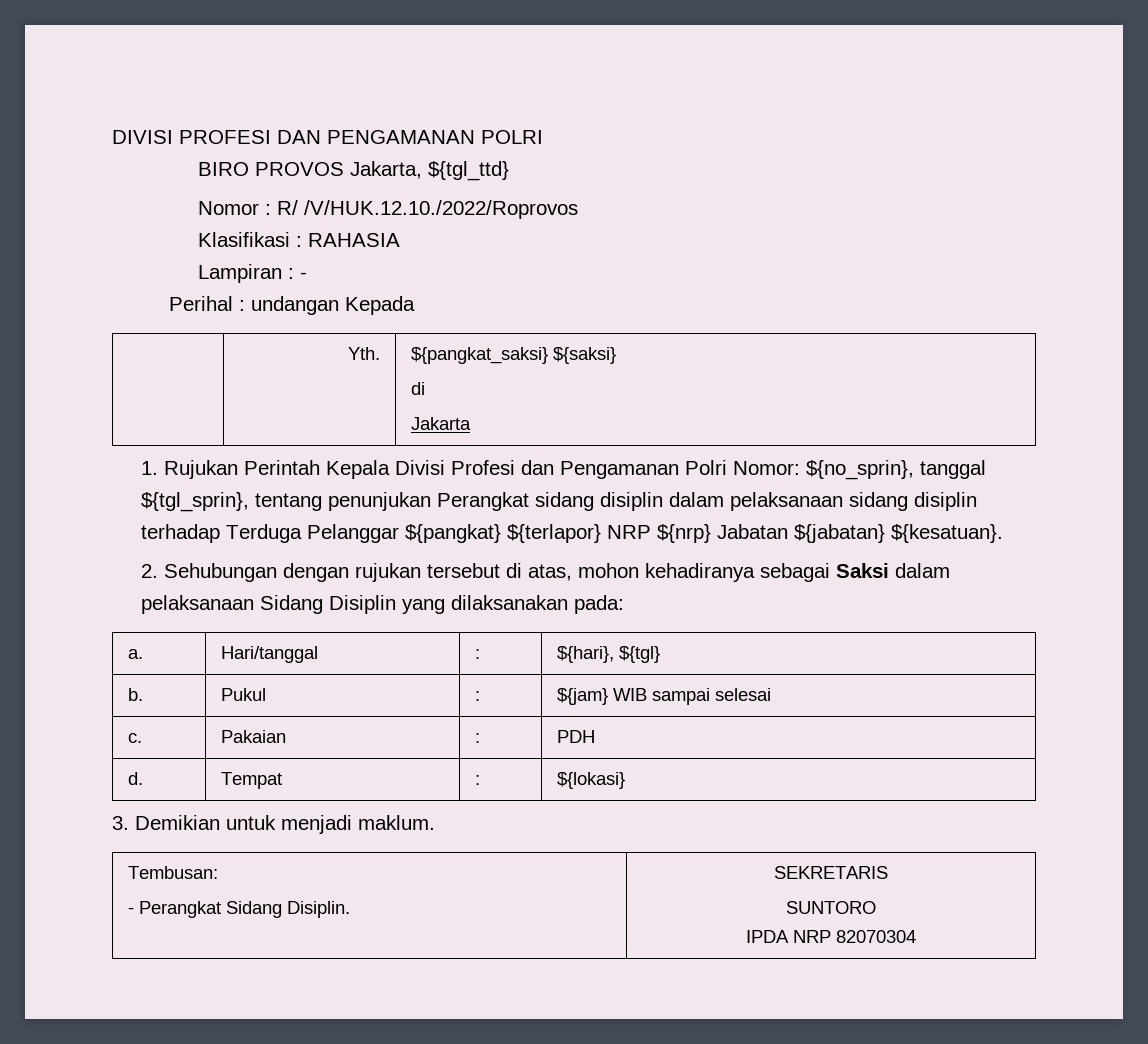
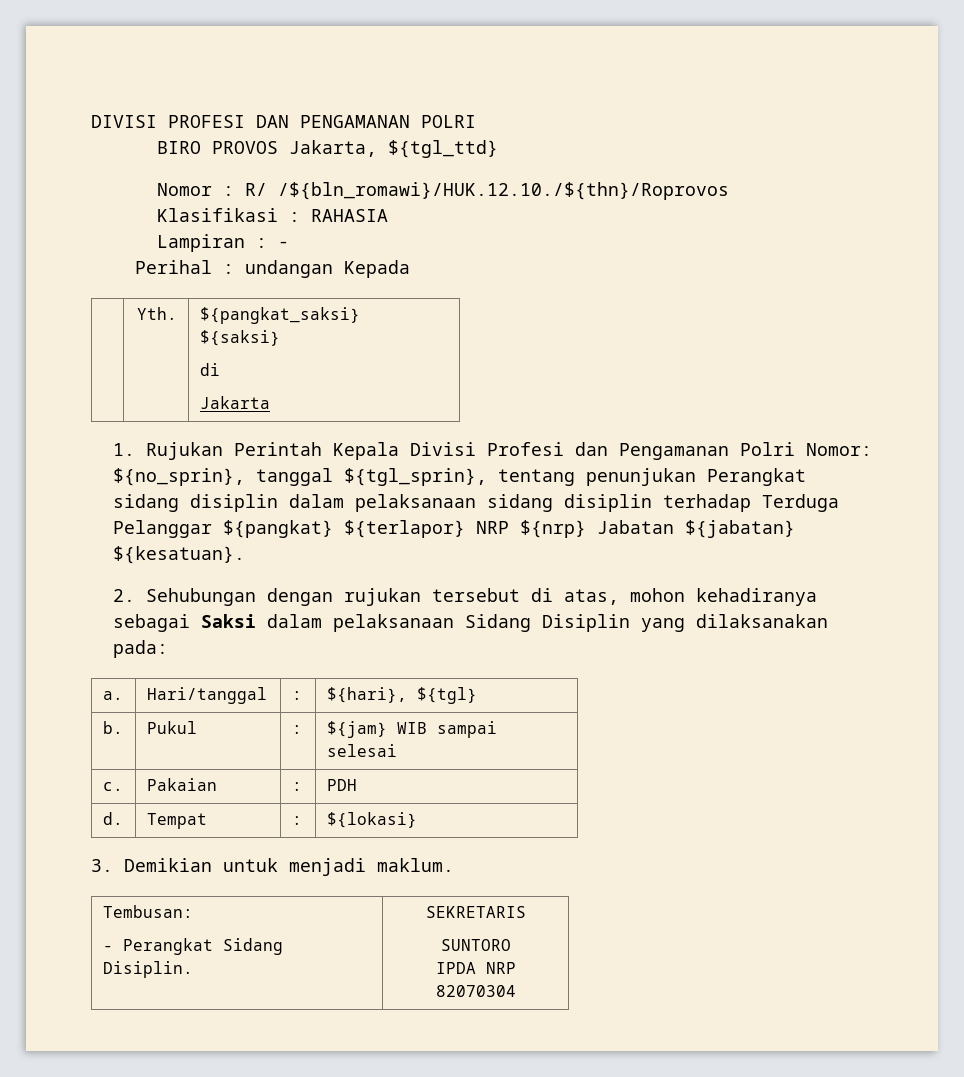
[303,200,578,219] /V/HUK.12.10./2022/Roprovos -> [277,182,729,200] /${bln_romawi}/HUK.12.10./${thn}/Roprovos

